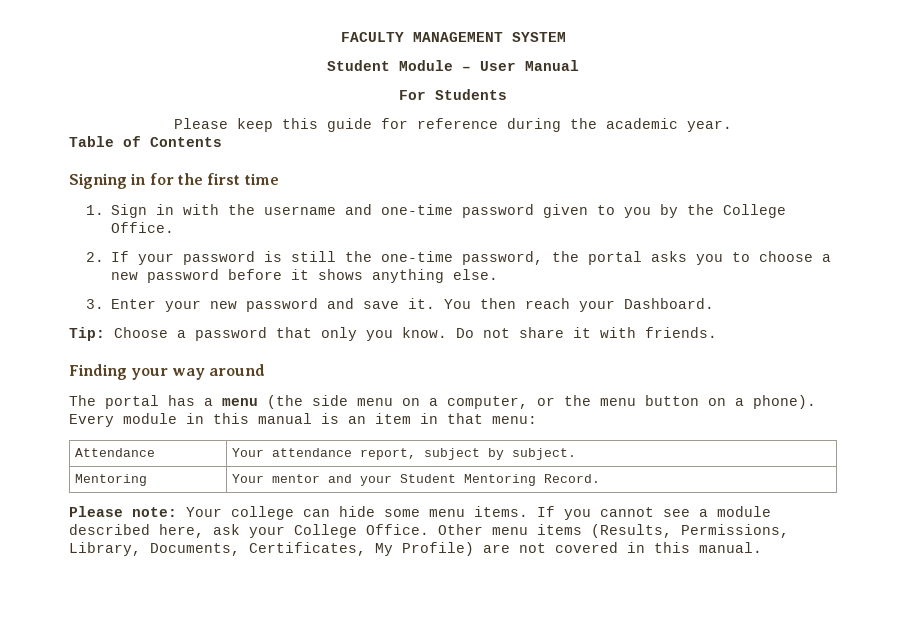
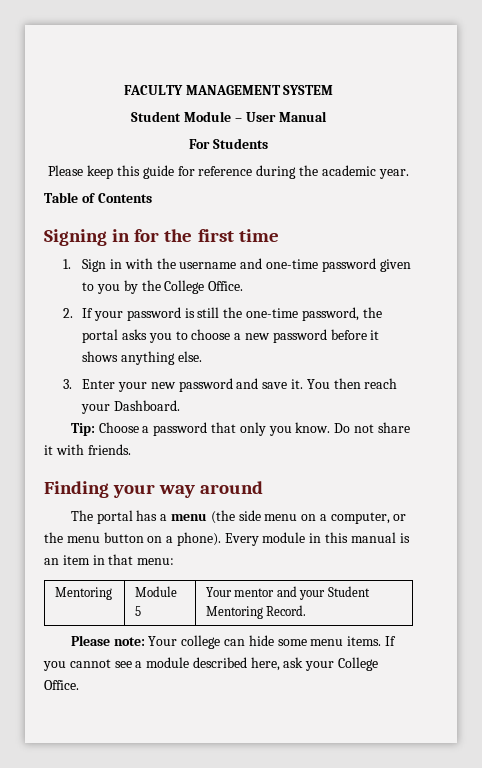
[74,448,155,457] [231,448,576,460] [74,474,147,486] Attendance | Your attendance report, subject by subject. // Mentoring -> [55,587,113,600] [135,586,178,597] [135,606,142,616] Mentoring | Module 5
[438,524,789,538] [69,542,762,556] Other menu items (Results, Permissions, Library, Documents, Certificates, My Profile) are not covered in this manual. -> (79, 685) none

